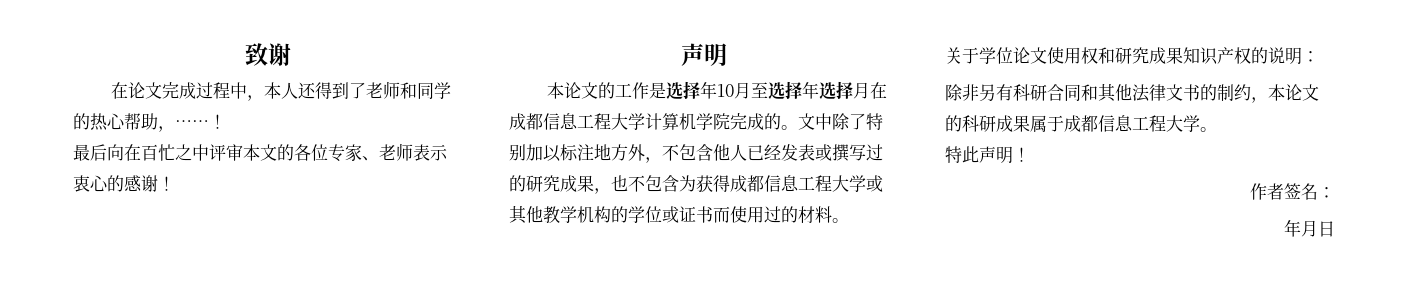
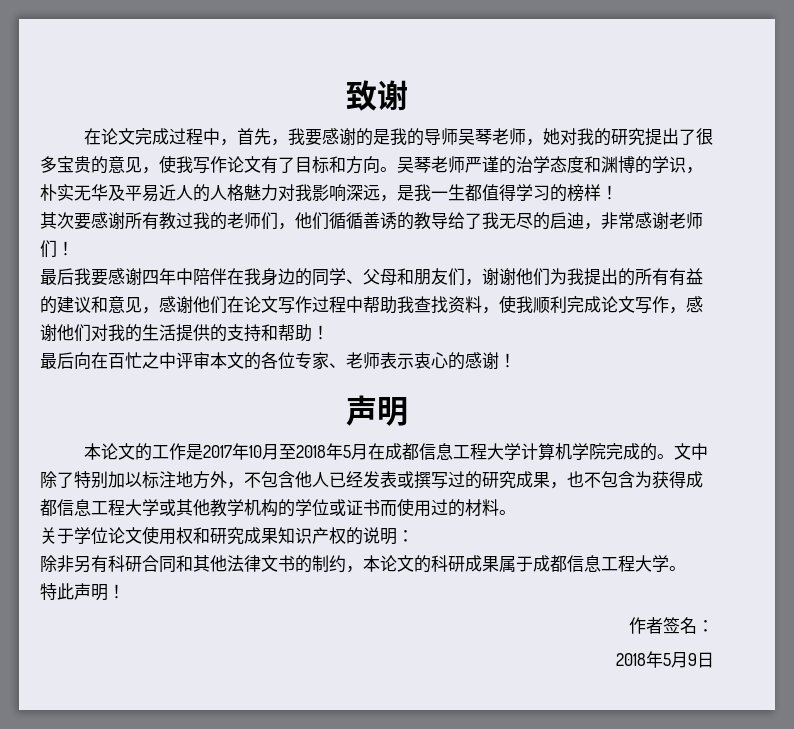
[263,81,451,99] [73,113,209,132] 本人还得到了老师和同学的热心帮助，…… -> [237,128,714,146] [40,155,703,174] [40,184,618,202] [40,212,703,230] [40,240,74,258] [40,268,703,286] [40,295,703,314] [40,324,312,342] 首先，我要感谢的是我的导师吴琴老师，她对我的研究提出了很多宝贵的意见，使我写作论文有了目标和方向。吴琴老师严谨的治学态度和渊博的学识，朴实无华及平易近人的人格魅力对我影响深远，是我一生都值得学习的榜样！ // 其次要感谢所有教过我的老师们，他们循循善诱的教导给了我无尽的启迪，非常感谢老师们！ // 最后我要感谢四年中陪伴在我身边的同学、父母和朋友们，谢谢他们为我提出的所有有益的建议和意见，感谢他们在论文写作过程中帮助我查找资料，使我顺利完成论文写作，感谢他们对我的生活提供的支持和帮助
[665,81,700,99] 选择 -> [203,445,233,458] 2017
[767,81,853,99] 选择年选择 -> [296,443,352,460] 2018年5
[1284,219,1318,237] 年月 -> [616,651,697,668] 2018年5月9

